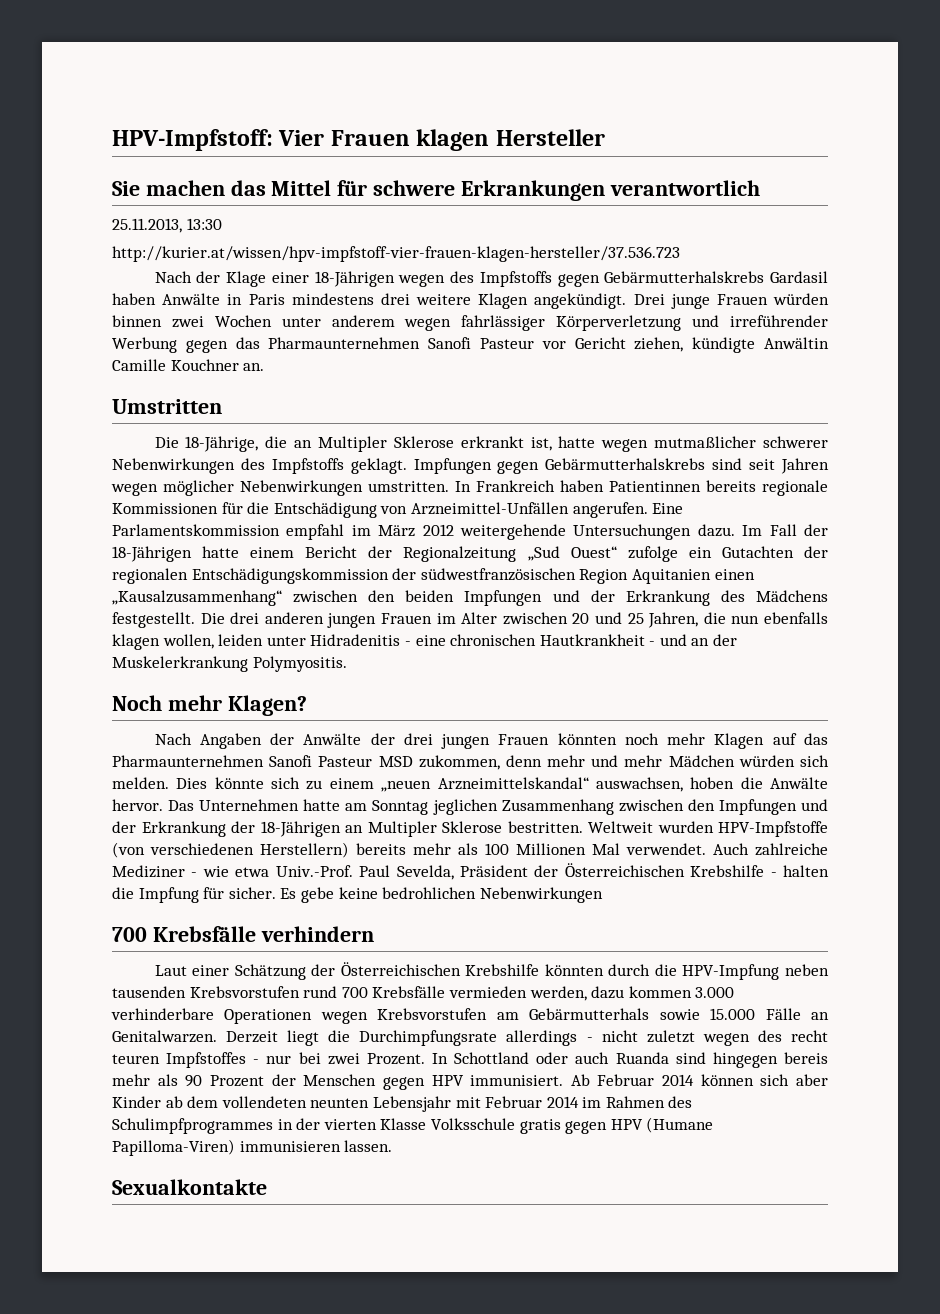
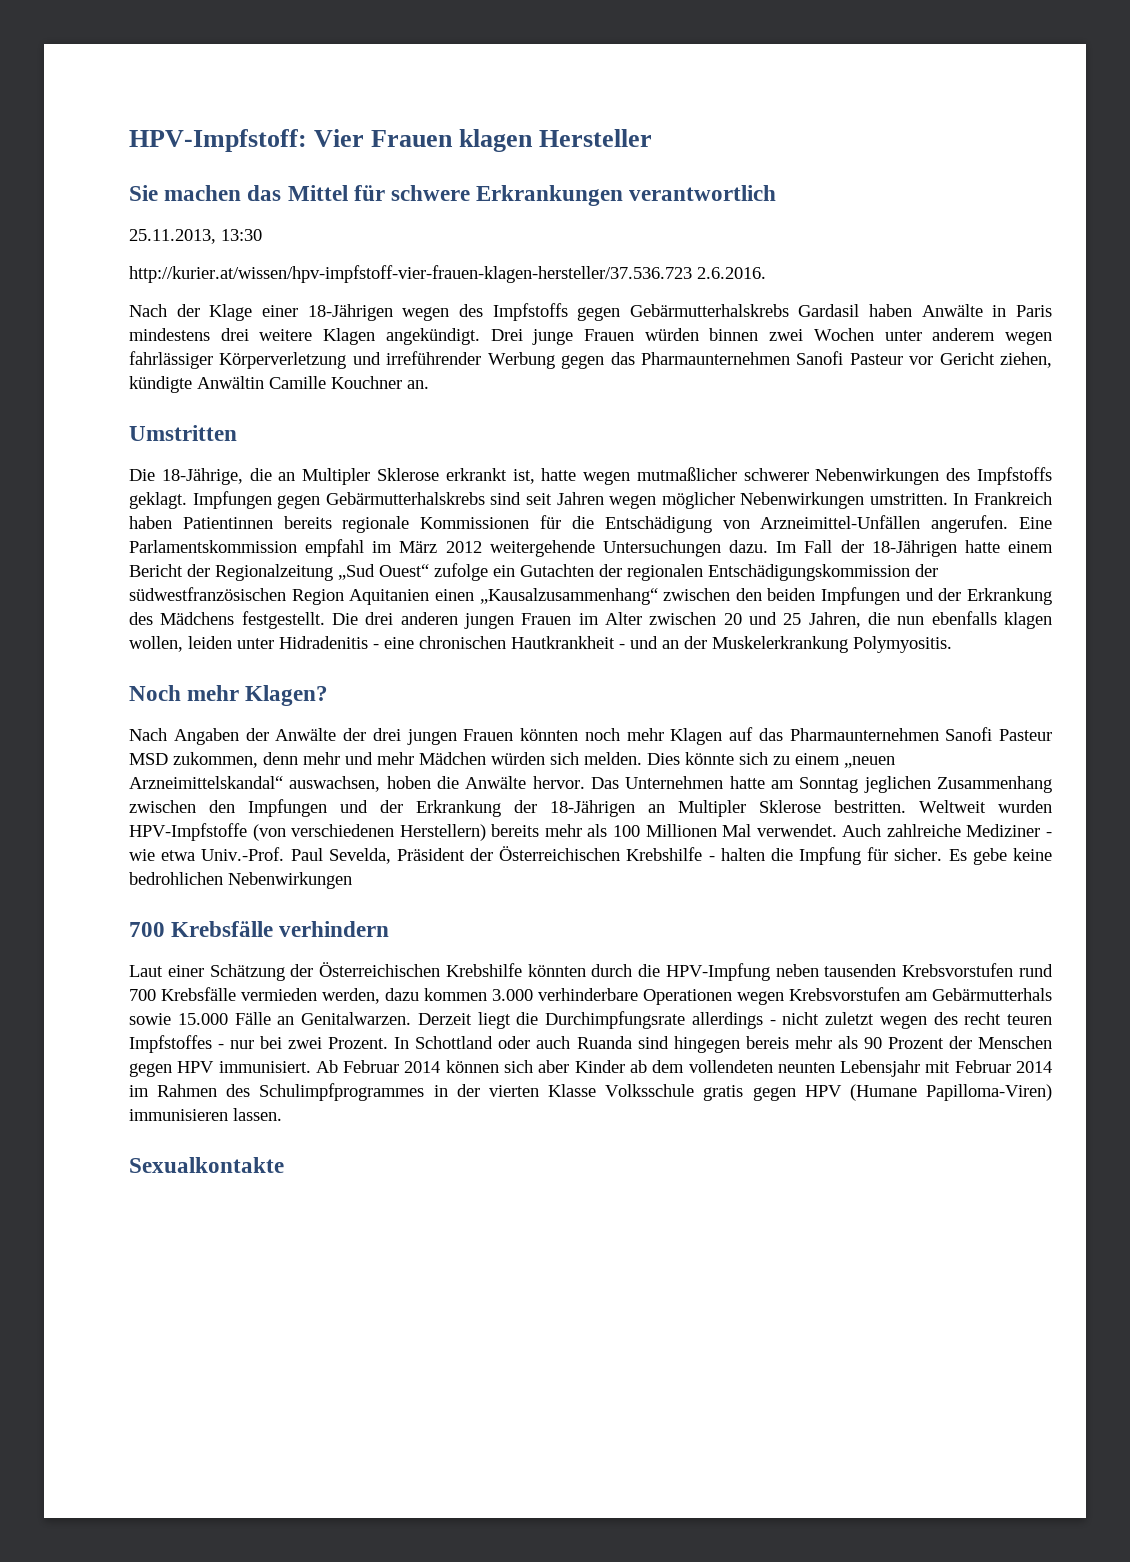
(680, 254) none -> [697,267,766,279] 2.6.2016.

